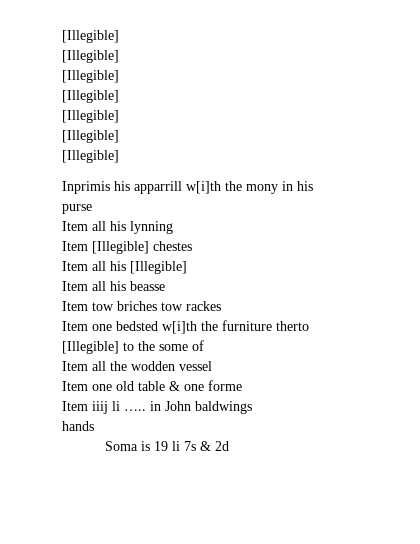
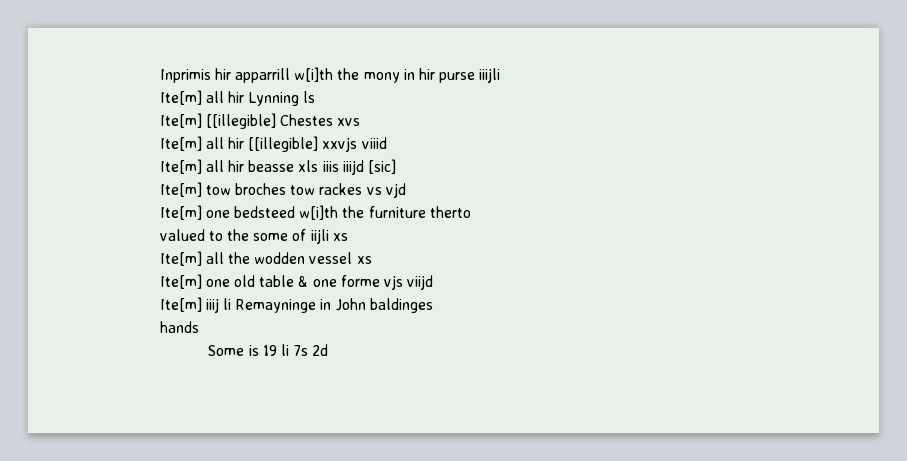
[62,30,120,43] [62,50,120,63] [62,70,120,83] [62,90,120,103] [62,110,120,123] [62,130,120,143] [62,150,120,163] [62,181,131,194] [Illegible] // [Illegible] // [Illegible] // [Illegible] // [Illegible] // [Illegible] // [Illegible] // Inprimis his -> [159,68,231,83] Inprimis hir
[297,181,314,191] [62,204,93,214] [62,221,174,234] [62,241,193,254] [62,261,188,274] [62,281,166,291] [62,301,222,311] [62,321,159,331] his // purse // Item all his lynning // Item [Illegible] chestes // Item all his [Illegible] // Item all his beasse // Item tow briches tow rackes // Item one bedsted -> [419,68,501,83] [159,90,316,106] [159,113,361,129] [159,136,387,152] [159,159,397,175] [159,182,406,198] [159,205,296,220] hir purse iiijli // Ite[m] all hir Lynning ls // Ite[m] [[illegible] Chestes xvs // Ite[m] all hir [[illegible] xxvjs viiid // Ite[m] all hir beasse xls iiis iiijd [sic] // Ite[m] tow broches tow rackes vs vjd // Ite[m] one bedsteed
[62,341,120,354] [Illegible] -> [159,229,205,241] valued
[62,361,89,371] // Item -> [310,229,348,244] [159,251,202,266] iijli xs // Ite[m]
[62,381,89,391] // Item -> [356,256,372,264] [159,274,202,289] xs // Ite[m]
[62,401,89,411] // Item -> [384,275,434,290] [159,297,202,312] vjs viijd // Ite[m]
[124,409,147,411] ….. -> [235,299,317,313] Remayninge
[195,401,253,414] baldwings -> [369,298,433,313] baldinges
[104,441,138,451] Soma -> [208,345,245,356] Some
[199,441,211,451] & -> (309, 350) none

